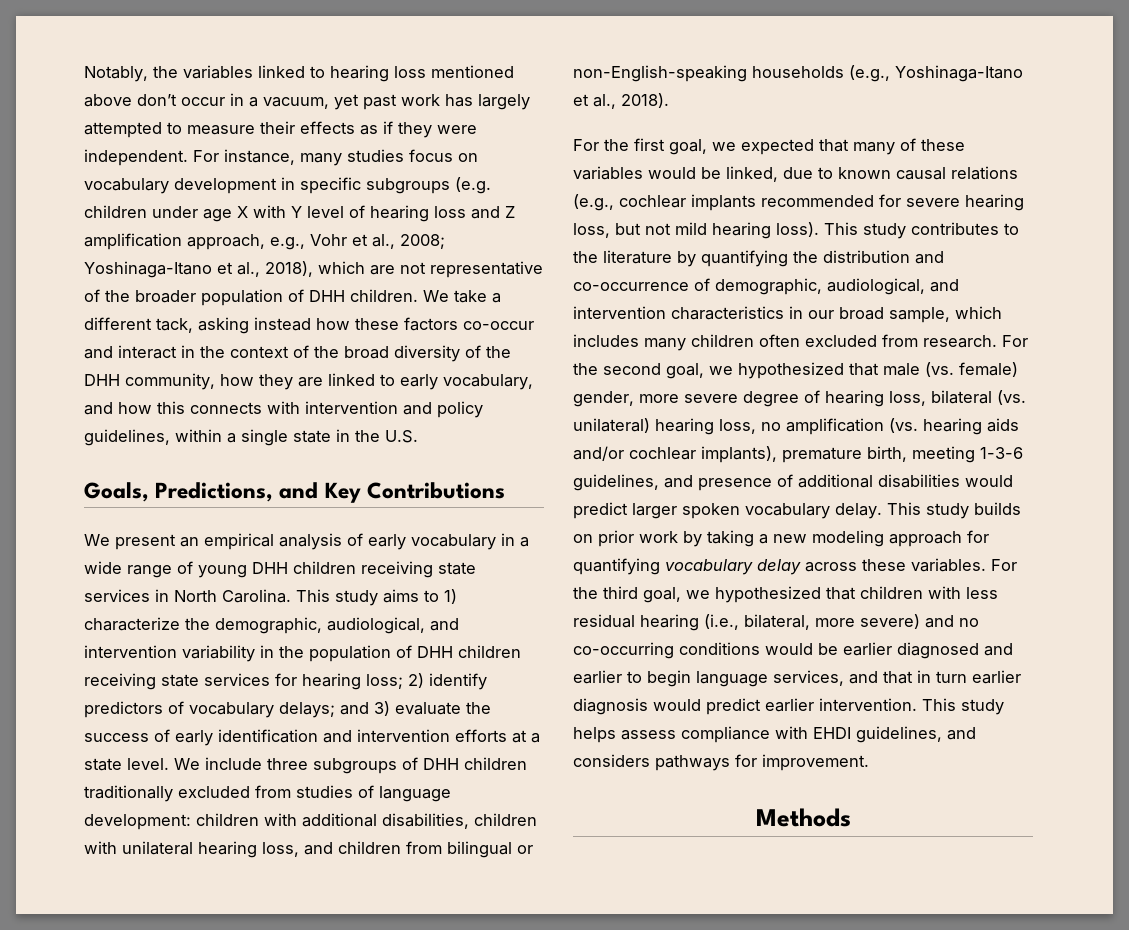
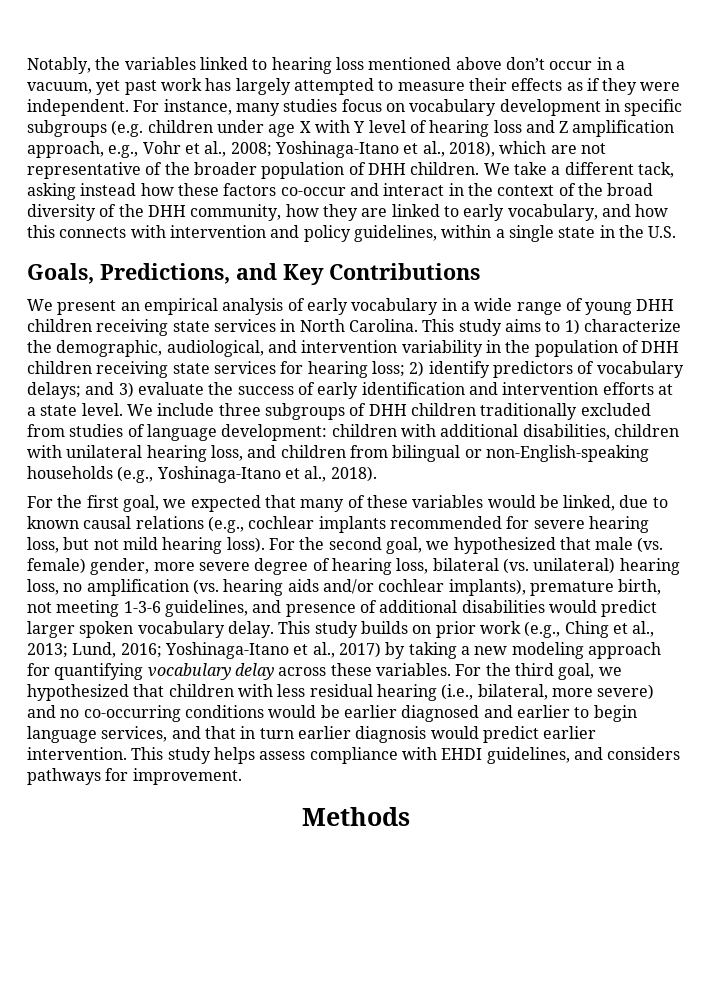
[824,222,1019,239] [573,250,944,267] [573,278,959,295] [573,306,1002,323] [573,334,997,351] This study contributes to the literature by quantifying the distribution and co-occurrence of demographic, audiological, and intervention characteristics in our broad sample, which includes many children often excluded from research. -> (265, 545) none
(907, 454) none -> [27,602,52,613] not
(678, 537) none -> [524,621,655,638] [27,642,381,659] (e.g., Ching et al., 2013; Lund, 2016; Yoshinaga-Itano et al., 2017)

